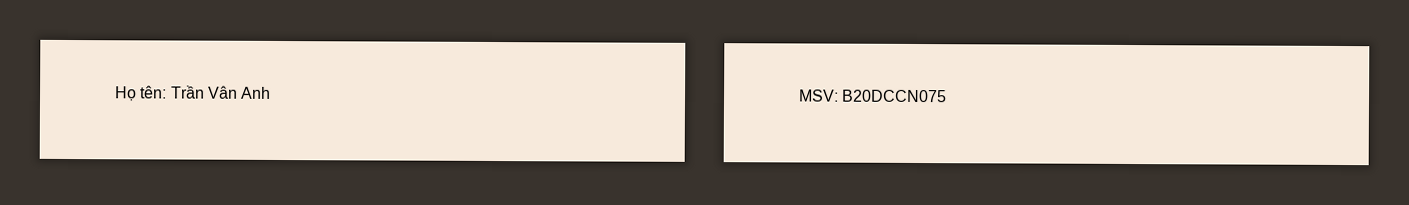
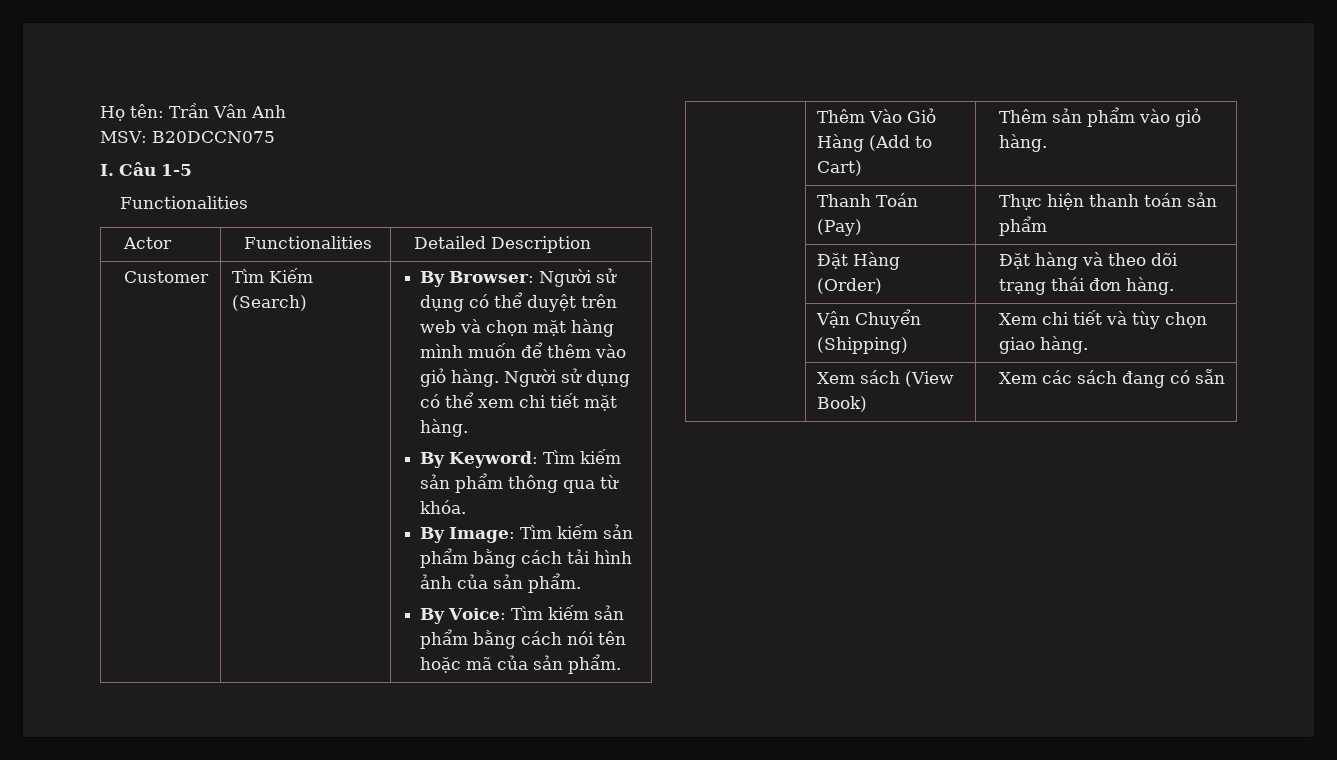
(948, 96) none -> [100,162,192,176] [120,196,249,209] [122,237,172,249] [243,236,372,249] [413,236,591,253] [123,271,209,283] [231,268,313,283] [231,295,307,311] [419,268,617,287] [419,292,617,312] [419,319,614,337] [419,342,626,358] [419,368,630,387] [419,392,617,411] [419,419,468,437] [419,449,621,468] [419,473,619,493] [419,500,466,514] [419,524,633,543] [419,548,632,568] [419,573,581,593] [419,605,624,624] [419,629,626,649] [419,654,621,674] [816,108,936,123] [816,134,932,152] [816,160,862,176] [998,107,1201,127] [998,134,1047,152] [816,193,918,207] [816,219,862,236] [998,192,1217,210] [998,216,1047,236] [816,252,900,270] [816,278,882,294] [998,252,1178,270] [998,277,1174,295] [815,309,921,329] [816,337,908,354] [998,310,1207,329] [998,336,1088,354] [816,370,954,387] [816,396,867,412] [998,369,1225,388] // I. Câu 1-5 // Functionalities // Actor | Functionalities | Detailed Description // Customer | Tìm Kiếm (Search) | By Browser: Người sử dụng có thể duyệt trên web và chọn mặt hàng mình muốn để thêm vào giỏ hàng. Người sử dụng có thể xem chi tiết mặt hàng. // By Keyword: Tìm kiếm sản phẩm thông qua từ khóa. // By Image: Tìm kiếm sản phẩm bằng cách tải hình ảnh của sản phẩm. // By Voice: Tìm kiếm sản phẩm bằng cách nói tên hoặc mã của sản phẩm. // | Thêm Vào Giỏ Hàng (Add to Cart) | Thêm sản phẩm vào giỏ hàng. // | Thanh Toán (Pay) | Thực hiện thanh toán sản phẩm // | Đặt Hàng (Order) | Đặt hàng và theo dõi trạng thái đơn hàng. // | Vận Chuyển (Shipping) | Xem chi tiết và tùy chọn giao hàng. // | Xem sách (View Book) | Xem các sách đang có sẵn

